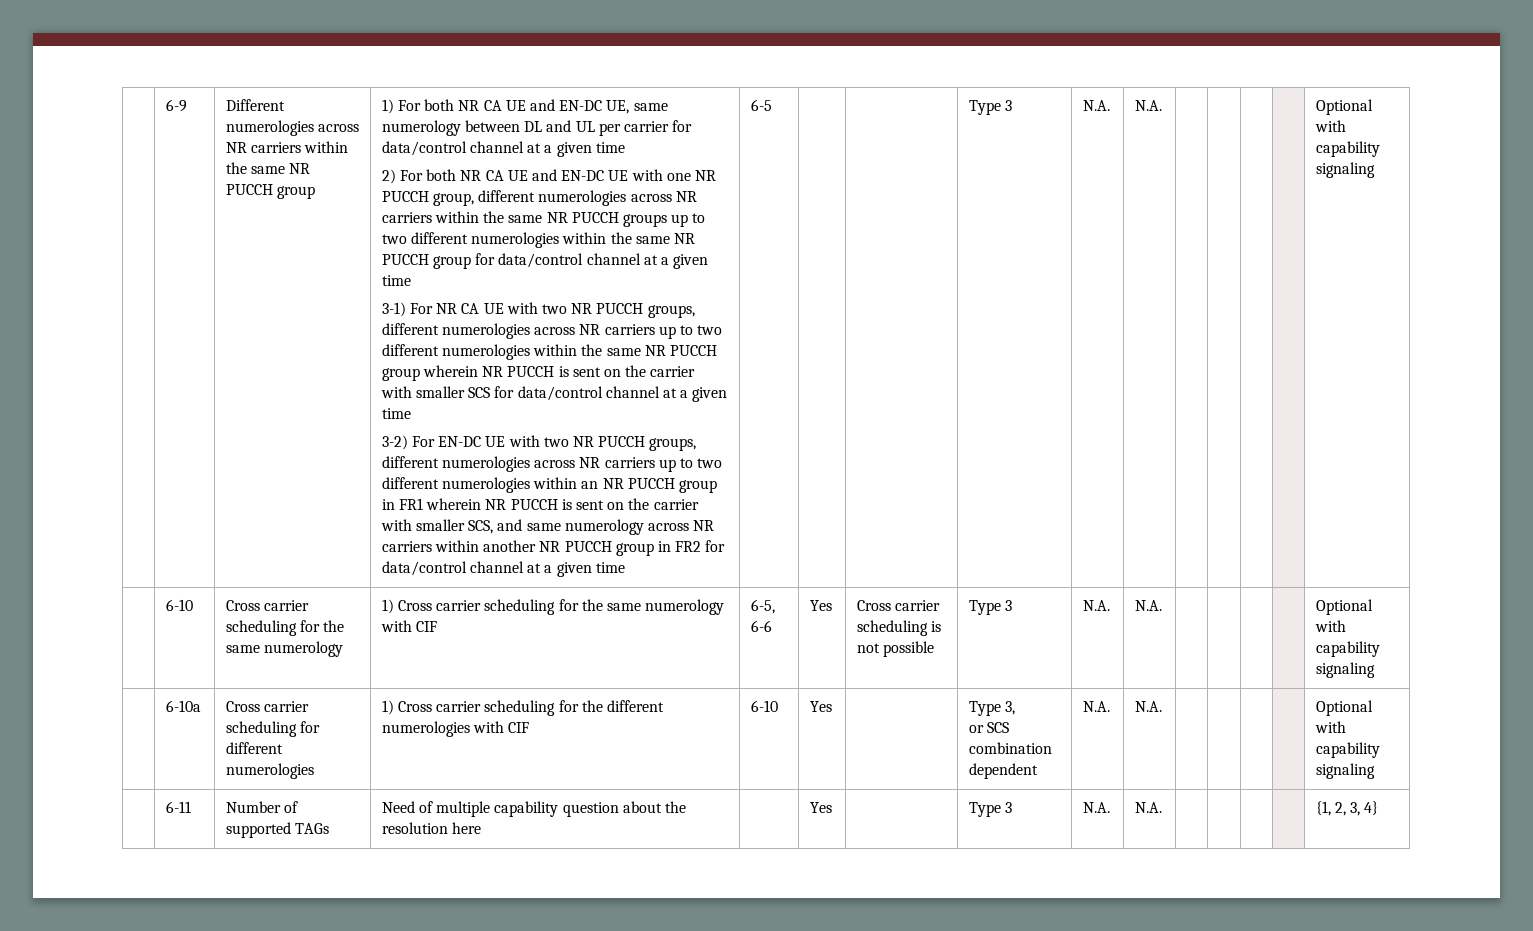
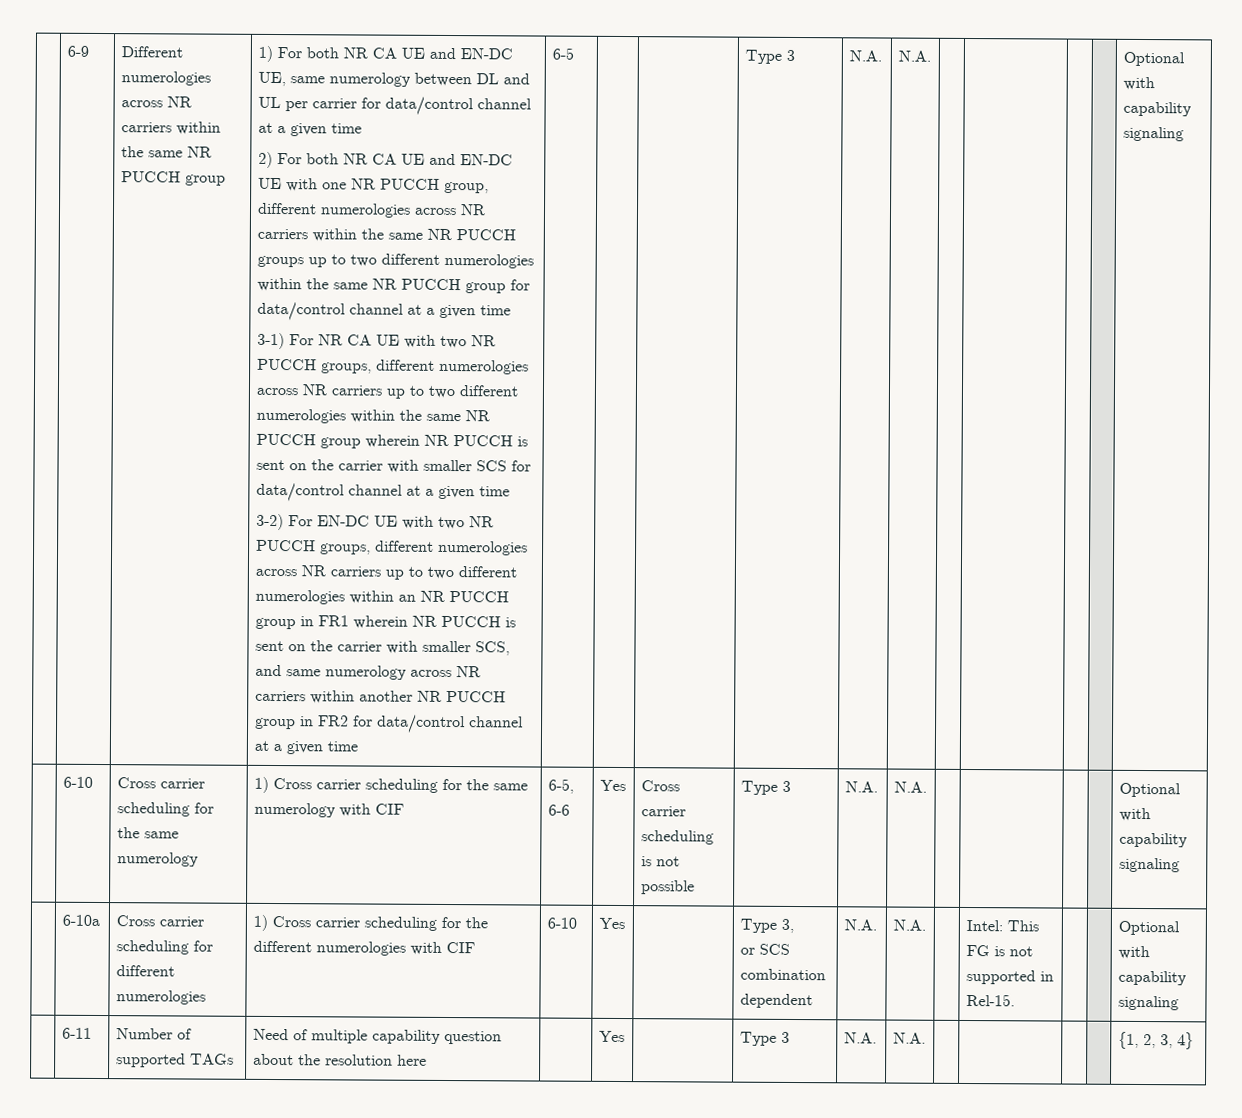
(1162, 706) none -> [965,919,1039,932] [965,944,1033,957] [965,969,1054,985] [965,993,1015,1007] Intel: This FG is not supported in Rel-15.

